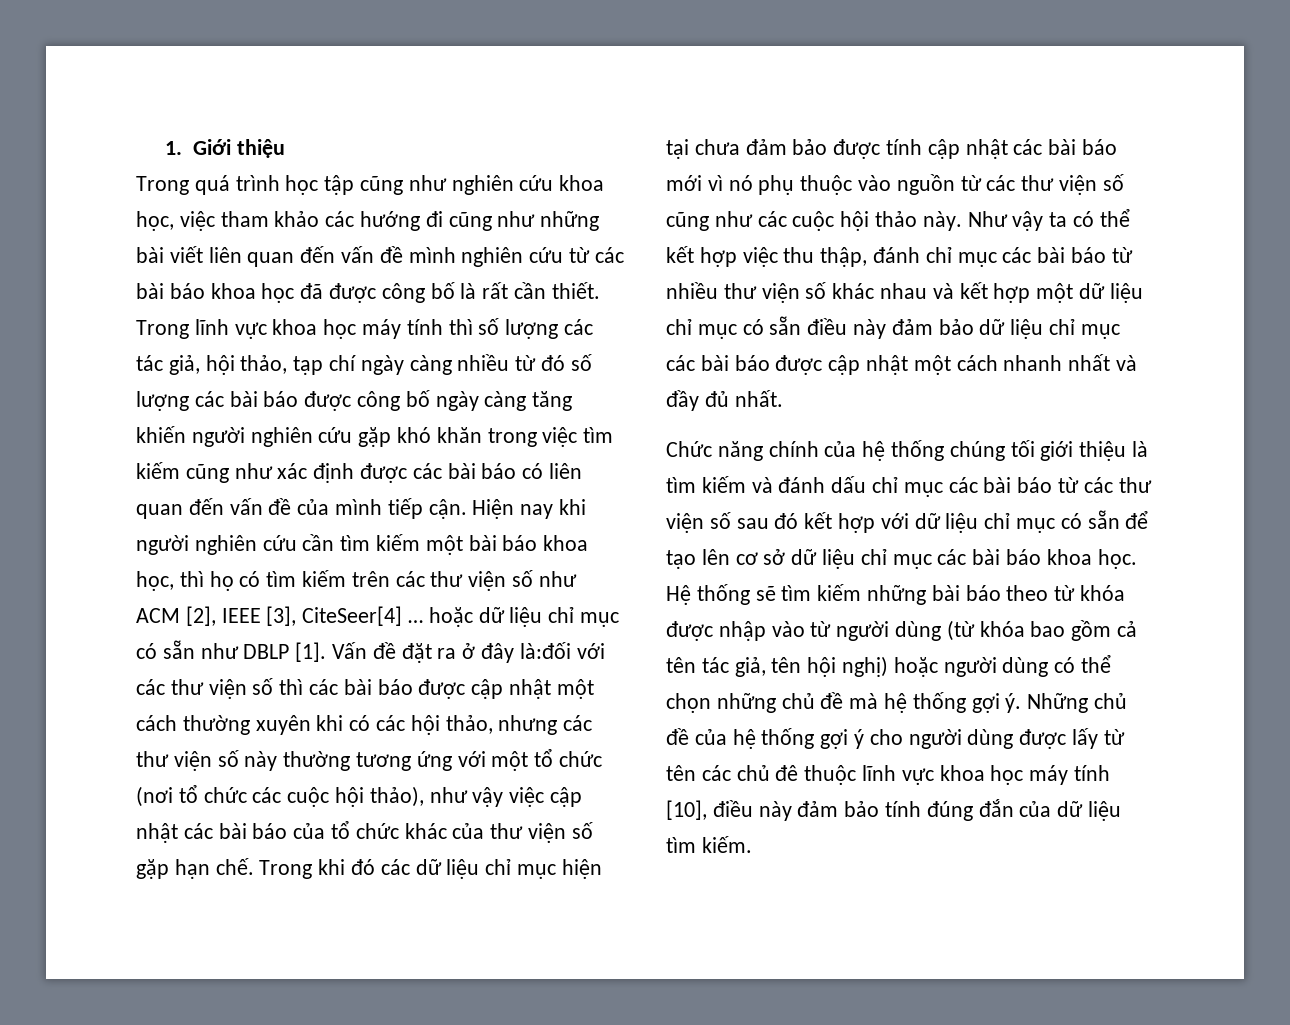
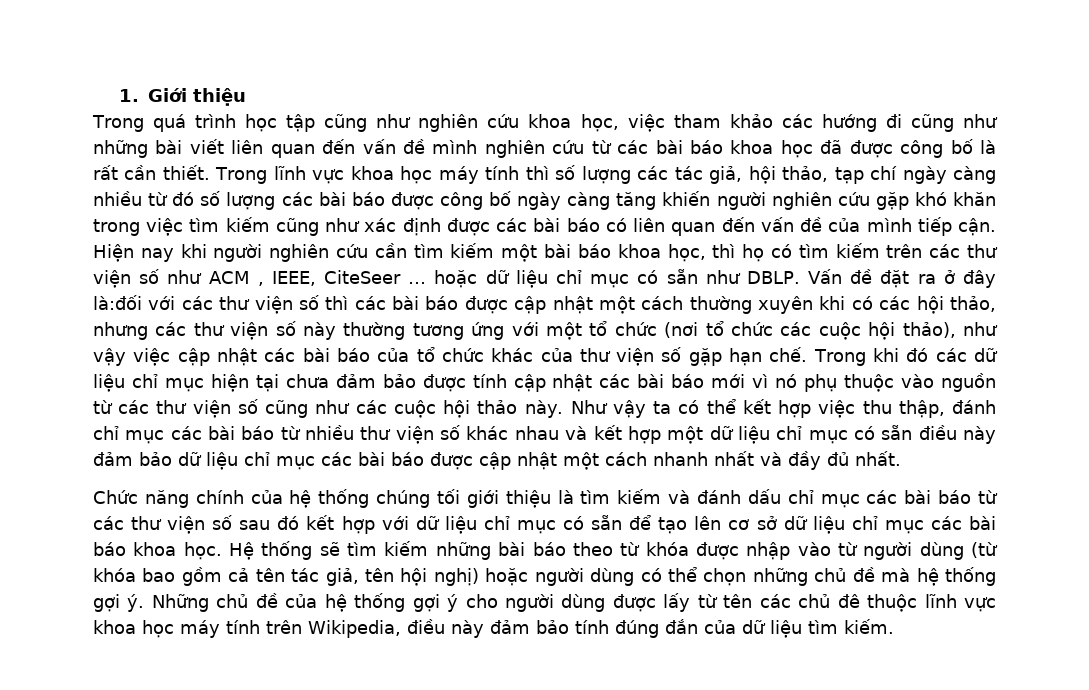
[185,606,403,626] [2], IEEE [3], CiteSeer[4] -> [257,270,402,286] , IEEE, CiteSeer
[243,642,327,662] DBLP [1]. -> [746,271,800,284] DBLP.
[666,800,707,820] [10], -> [266,620,401,638] trên Wikipedia,

